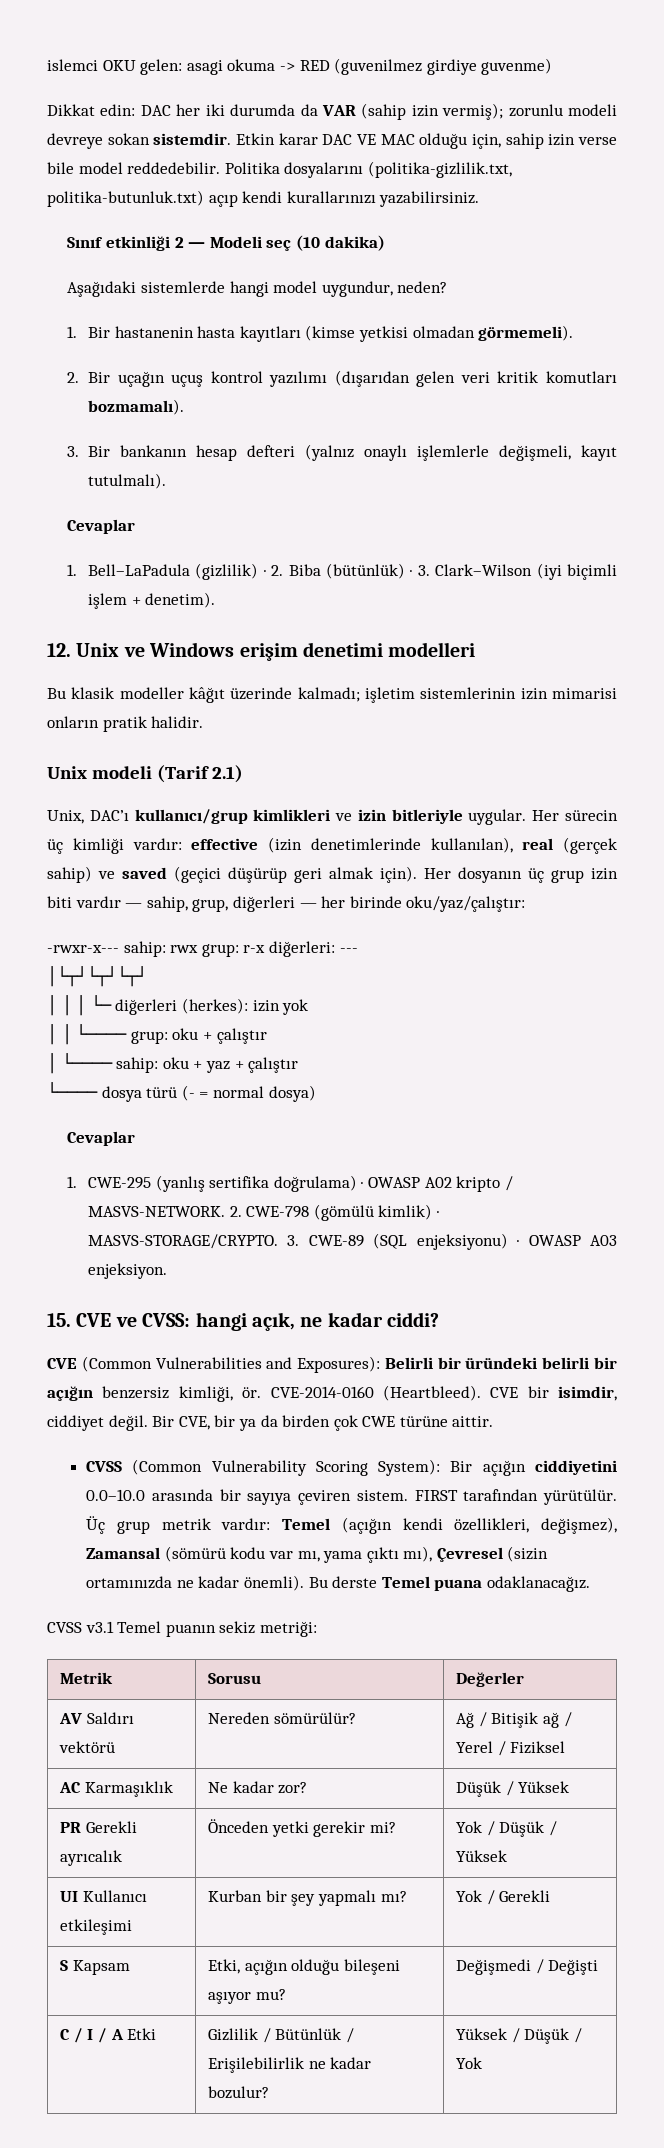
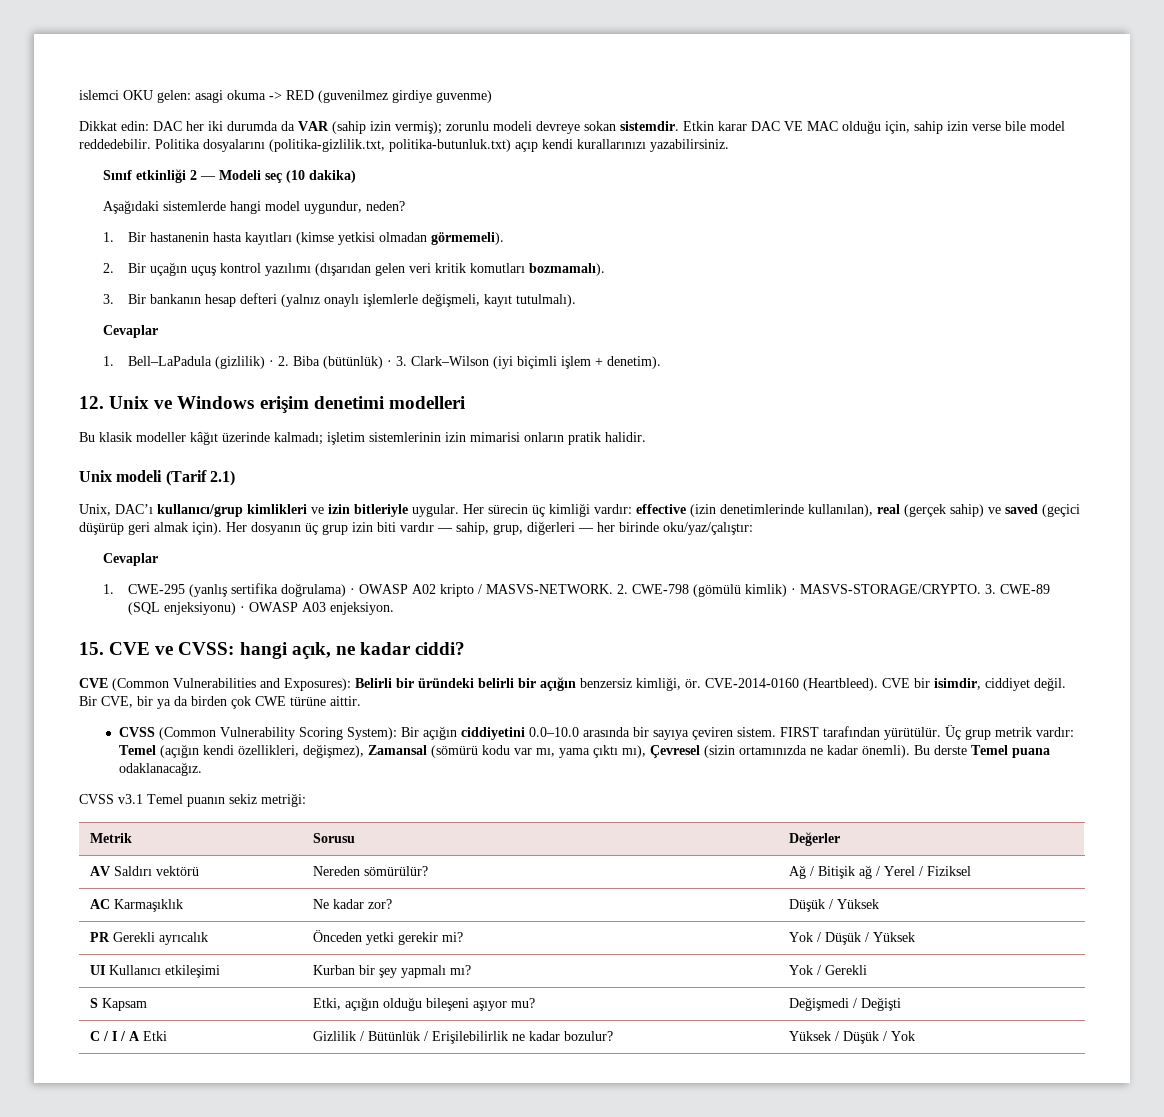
[47,941,358,957] [47,966,147,987] [47,995,309,1016] [47,1024,267,1045] [47,1053,299,1074] [47,1082,316,1102] // -rwxr-x--- sahip: rwx grup: r-x diğerleri: --- // │└┬┘└┬┘└┬┘ // │ │ │ └─ diğerleri (herkes): izin yok // │ │ └──── grup: oku + çalıştır // │ └──── sahip: oku + yaz + çalıştır // └──── dosya türü (- = normal dosya) -> (753, 528) none

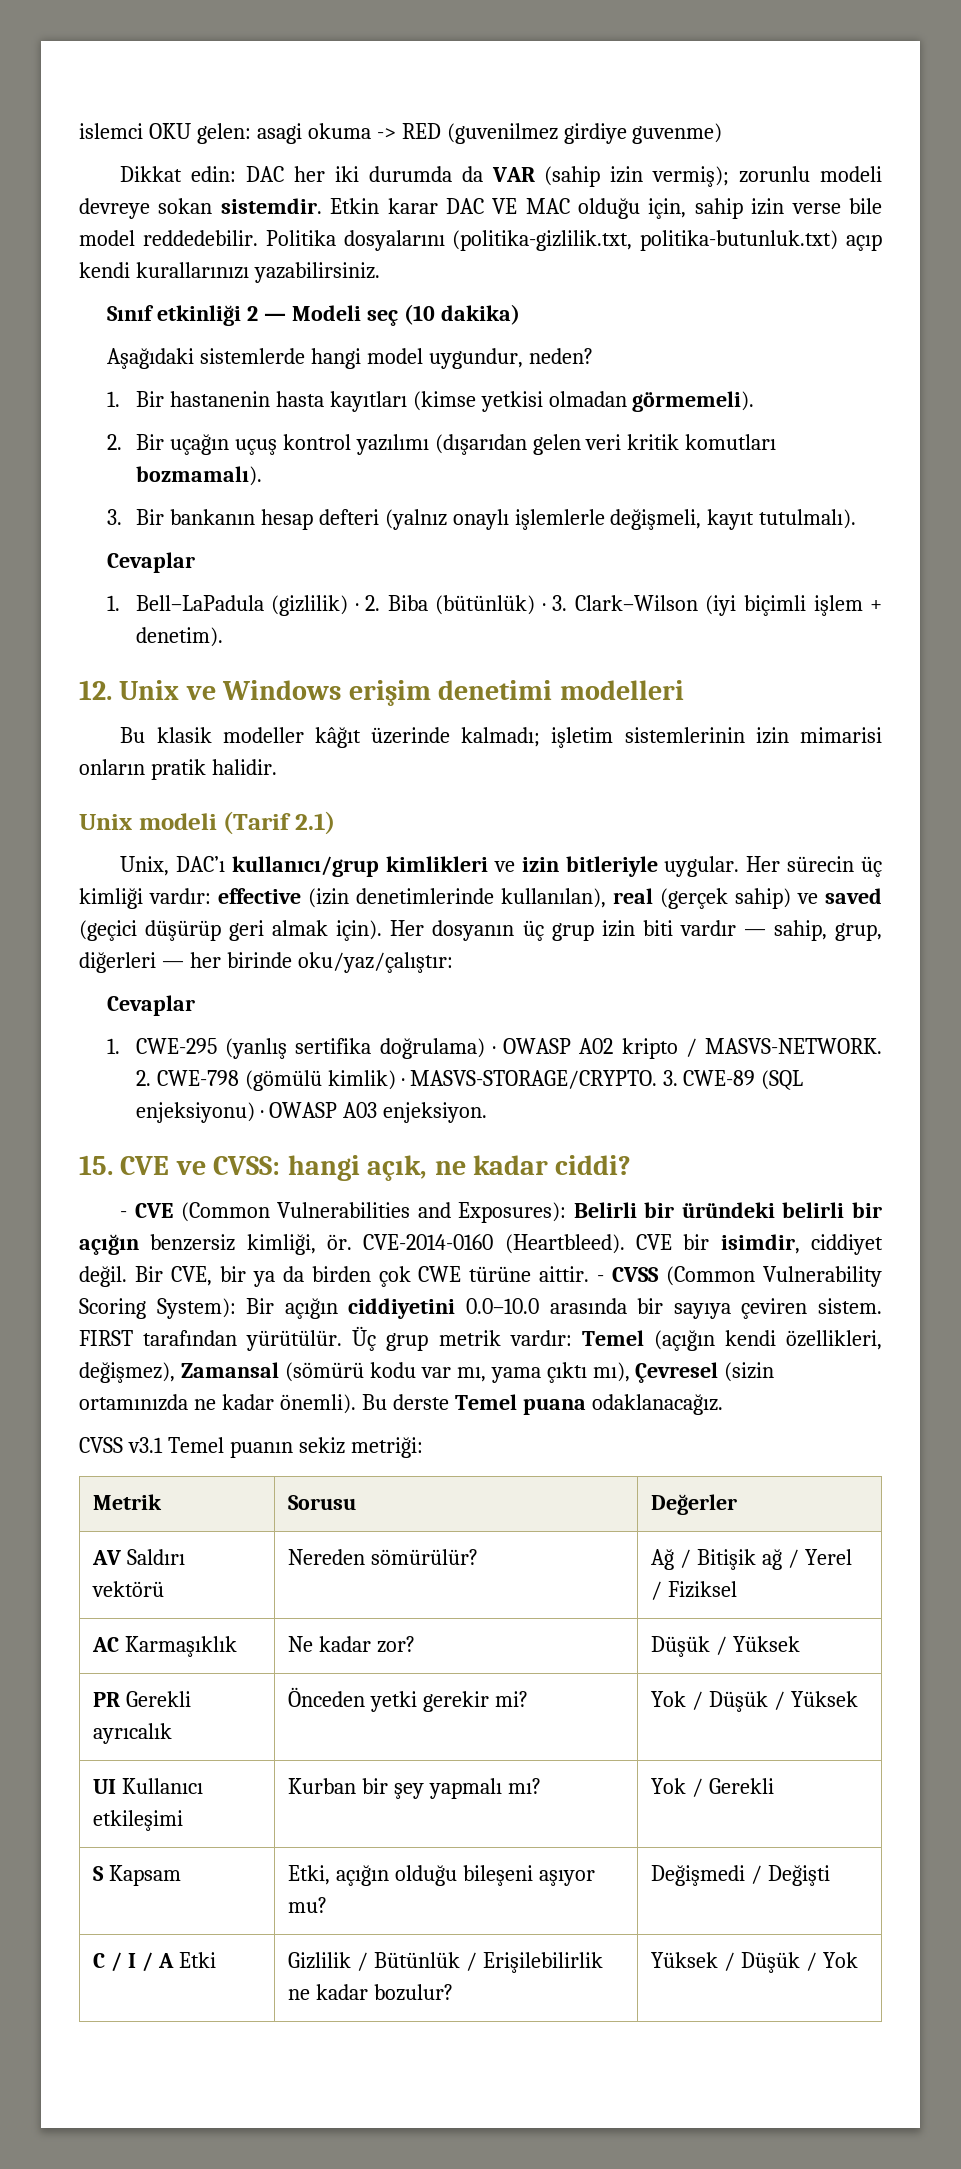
(466, 648) none -> [120,1211,128,1218] -
(361, 701) // -> [597,1275,605,1282] -

